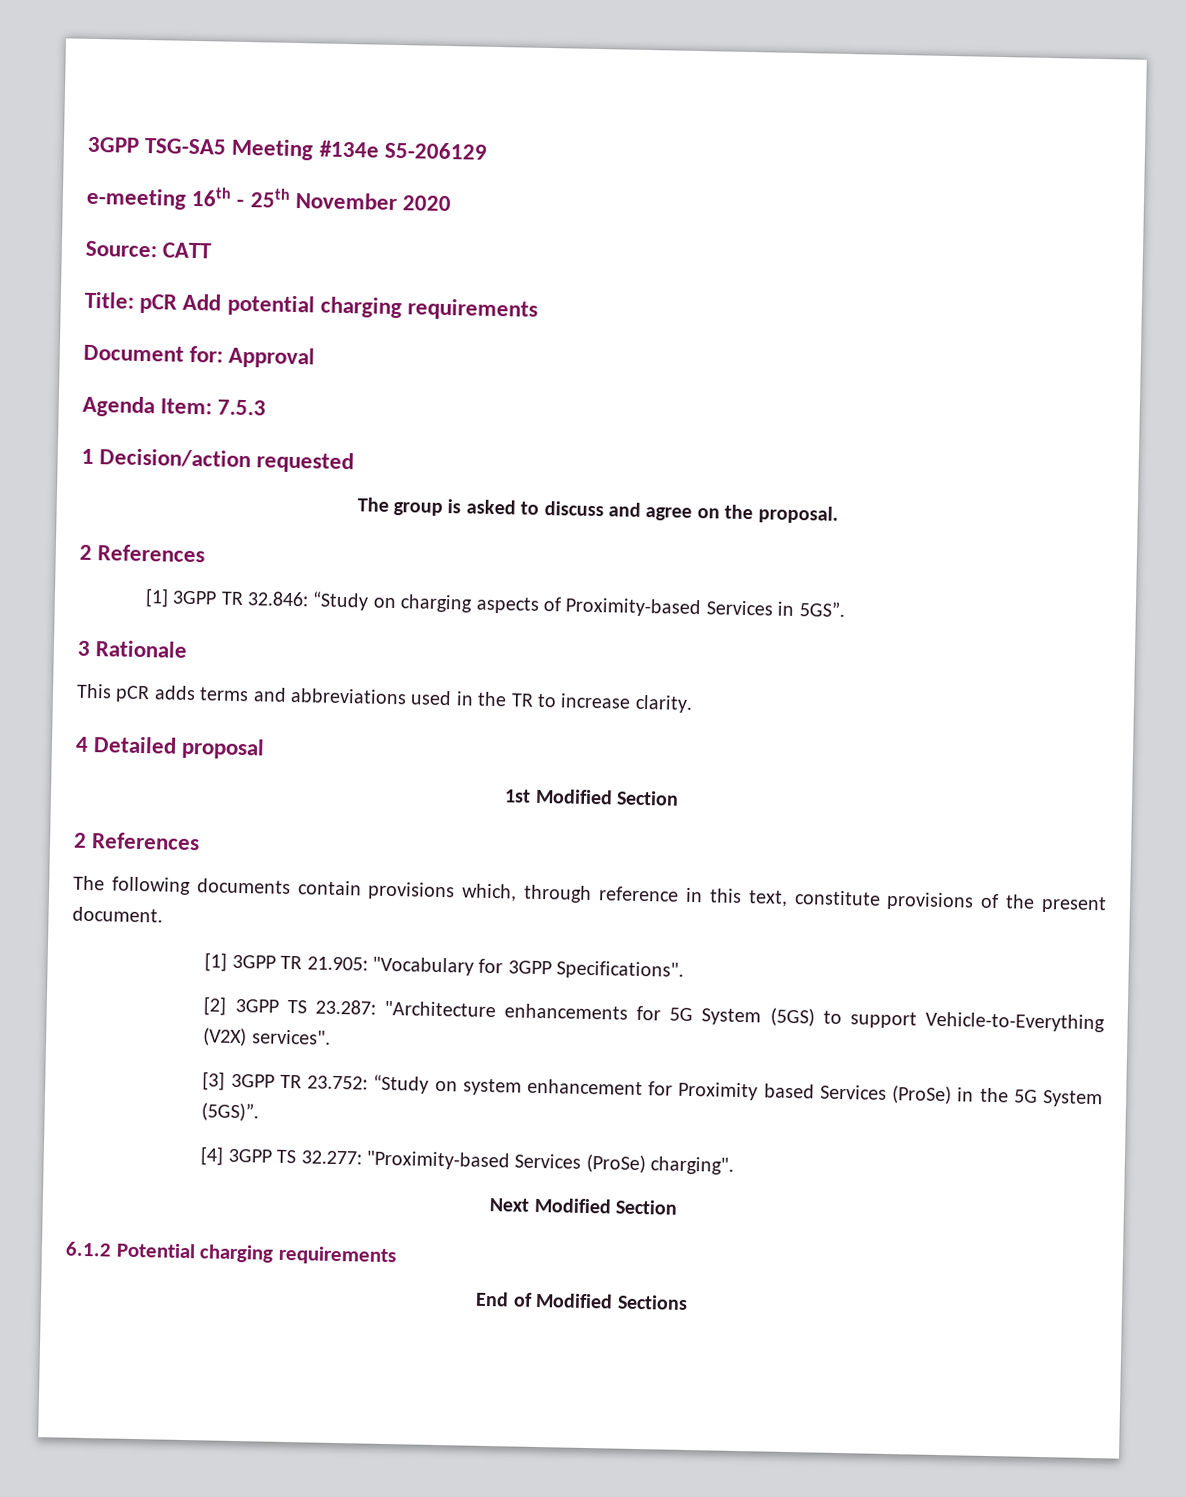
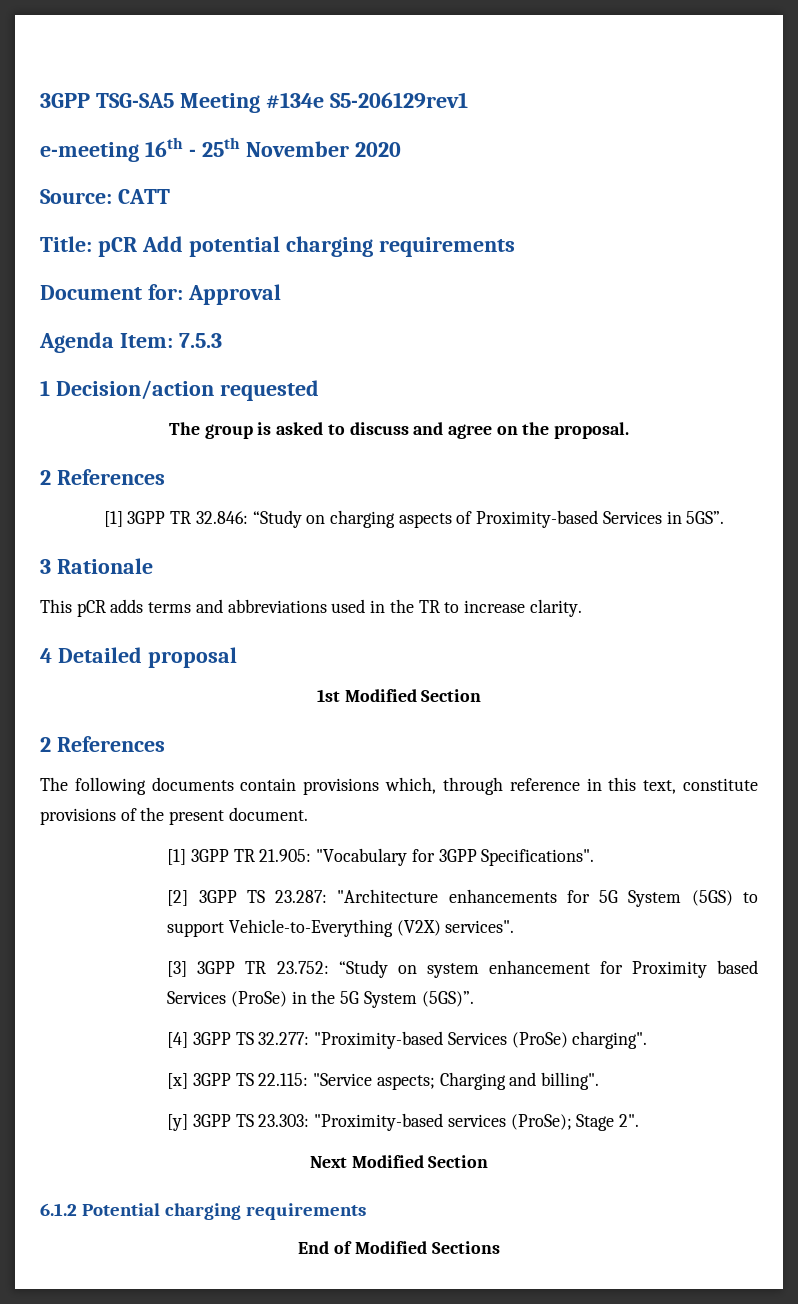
[383,141,488,160] S5-206129 -> [329,92,468,108] S5-206129rev1
(735, 1165) none -> [167,1072,600,1090] [167,1113,640,1131] // [x] 3GPP TS 22.115: "Service aspects; Charging and billing". // [y] 3GPP TS 23.303: "Proximity-based services (ProSe); Stage 2".

